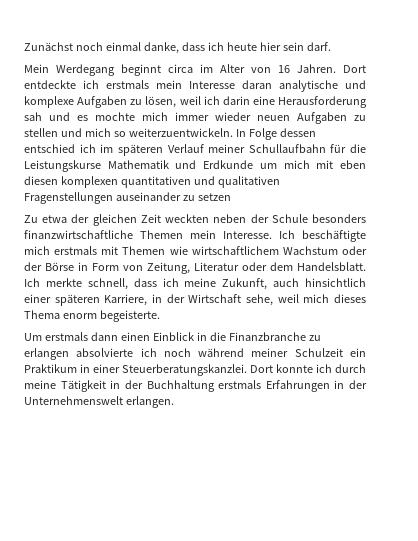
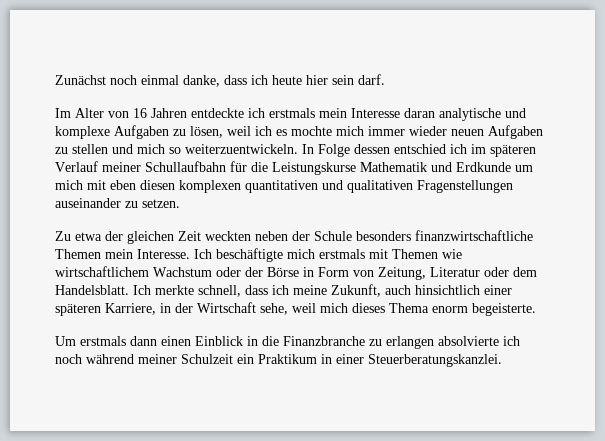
[24,64,213,76] Mein Werdegang beginnt circa im -> [55,108,71,118] Im
[297,64,366,73] Jahren. Dort -> [151,108,187,118] Jahren
[222,96,367,108] [24,112,70,121] darin eine Herausforderung sah und -> (272, 131) none
[197,193,231,201] setzen -> [142,199,180,208] setzen.
[250,364,366,373] [24,380,367,392] [24,396,174,408] Dort konnte ich durch meine Tätigkeit in der Buchhaltung erstmals Erfahrungen in der Unternehmenswelt erlangen. -> (502, 360) none

